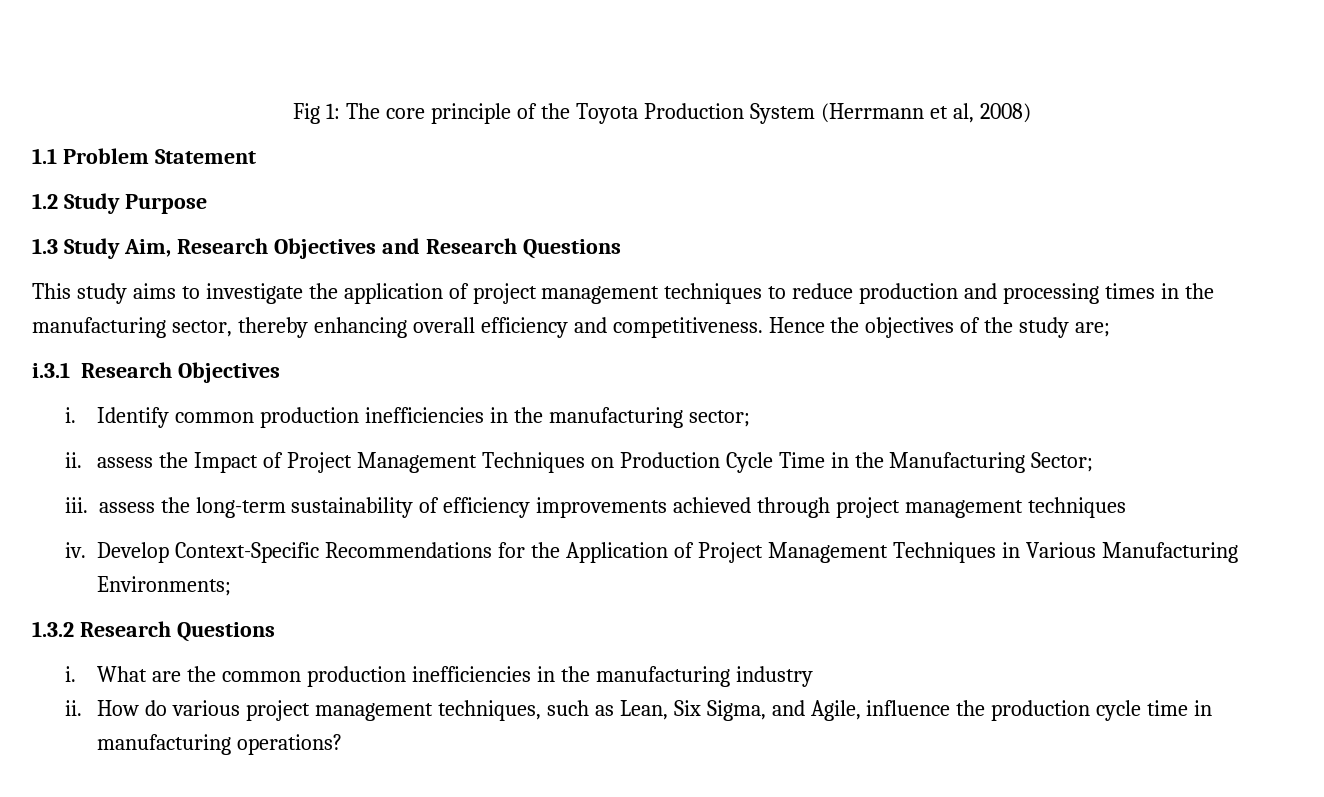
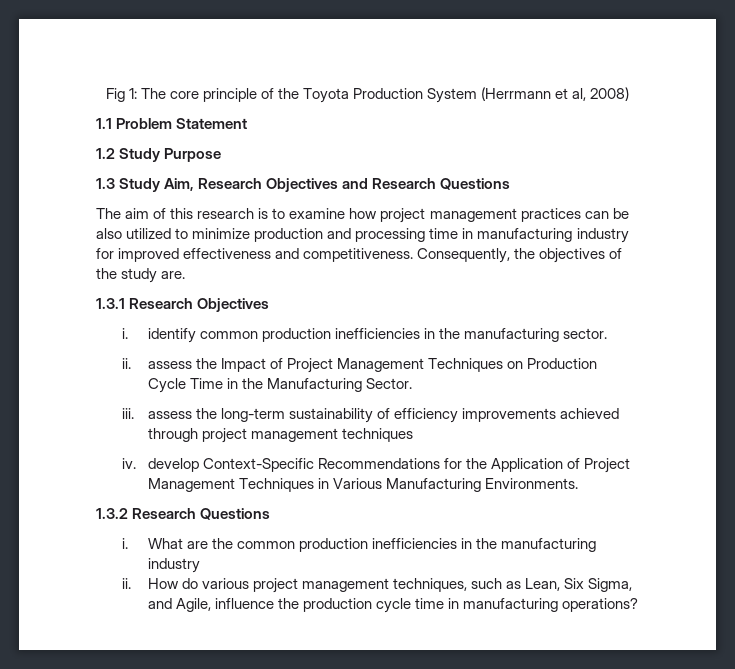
[32,283,1214,304] [32,317,568,338] This study aims to investigate the application of project management techniques to reduce production and processing times in the manufacturing sector, thereby enhancing overall efficiency -> [96,208,629,223] [96,228,629,243] [96,248,272,262] The aim of this research is to examine how project management practices can be also utilized to minimize production and processing time in manufacturing industry for improved effectiveness
[768,317,825,333] Hence -> [417,248,511,263] Consequently,
[1075,322,1111,337] [32,362,70,378] are; // i.3.1 -> [161,271,186,279] [96,298,125,309] are. // 1.3.1
[97,407,750,428] Identify common production inefficiencies in the manufacturing sector; -> [147,328,608,343] identify common production inefficiencies in the manufacturing sector.
[1031,452,1094,472] Sector; -> [365,378,412,389] Sector.
[97,542,170,563] Develop -> [147,458,199,472] develop
[97,576,232,596] Environments; -> [484,478,578,489] Environments.

